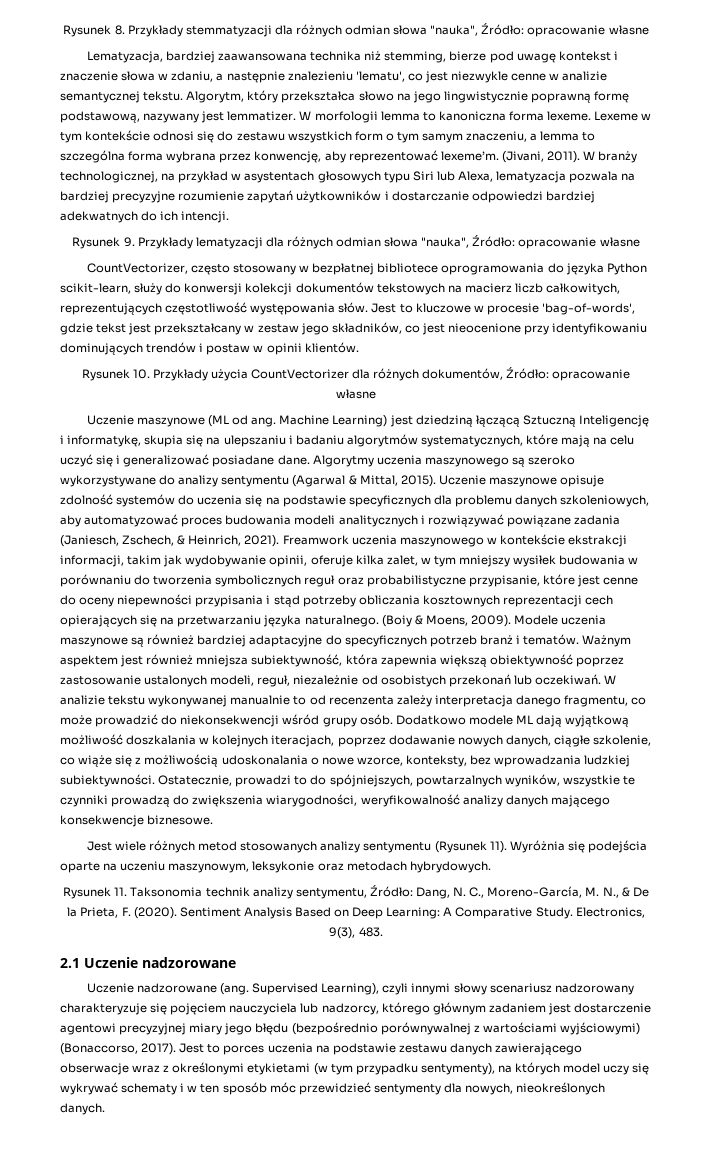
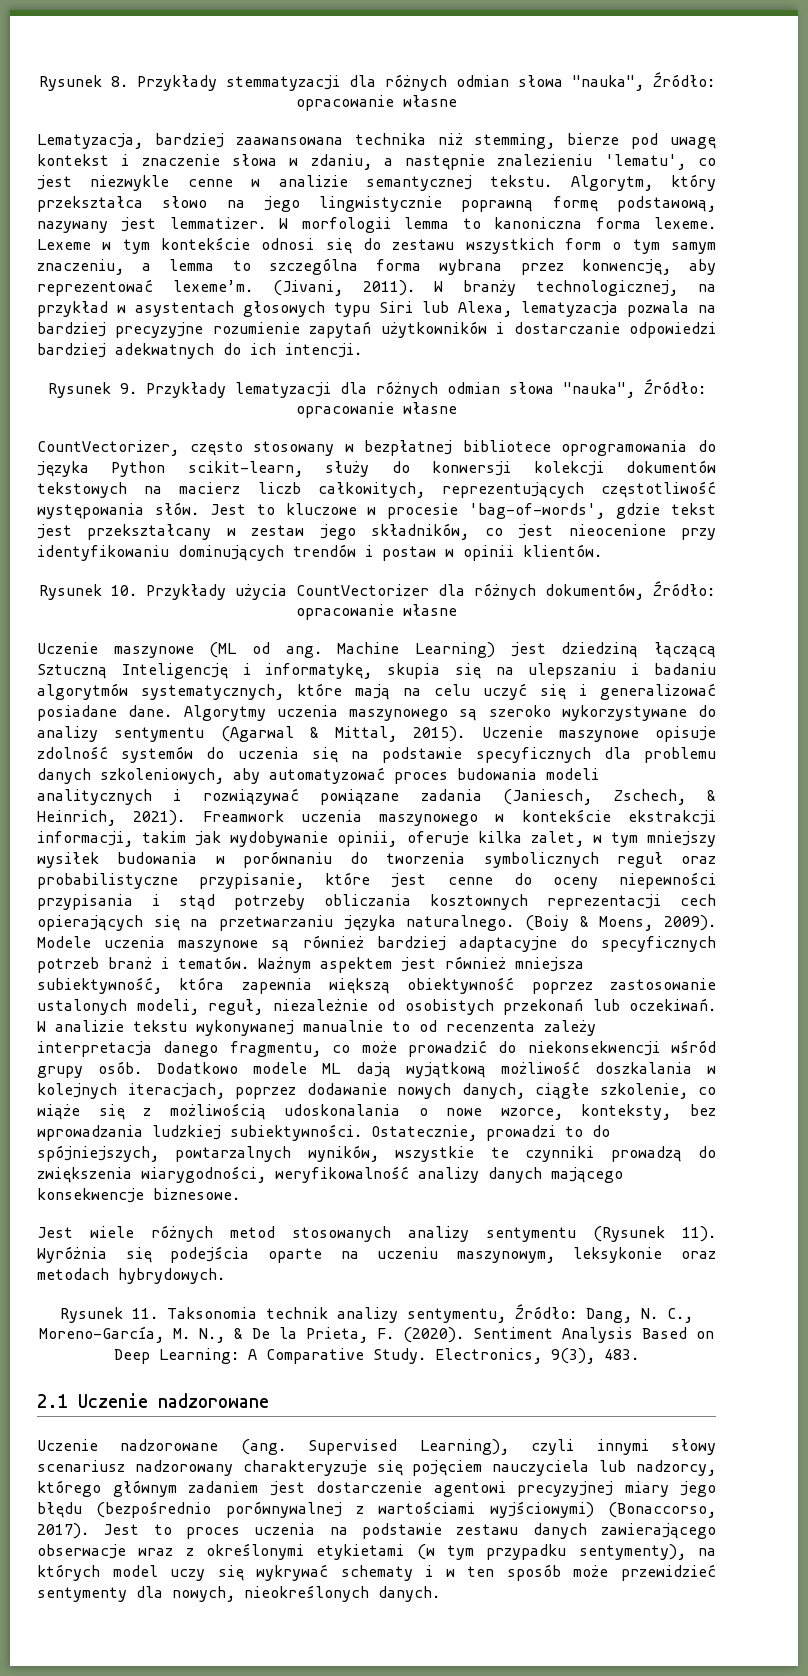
[223,1045,265,1055] porces -> [186,1527,240,1539] proces
[269,1082,296,1093] móc -> [573,1565,609,1577] może

